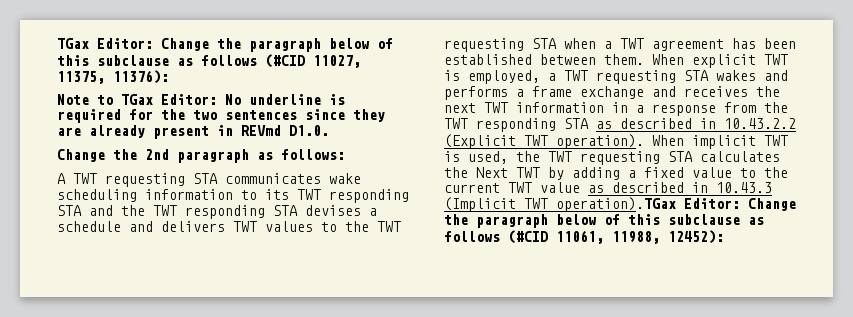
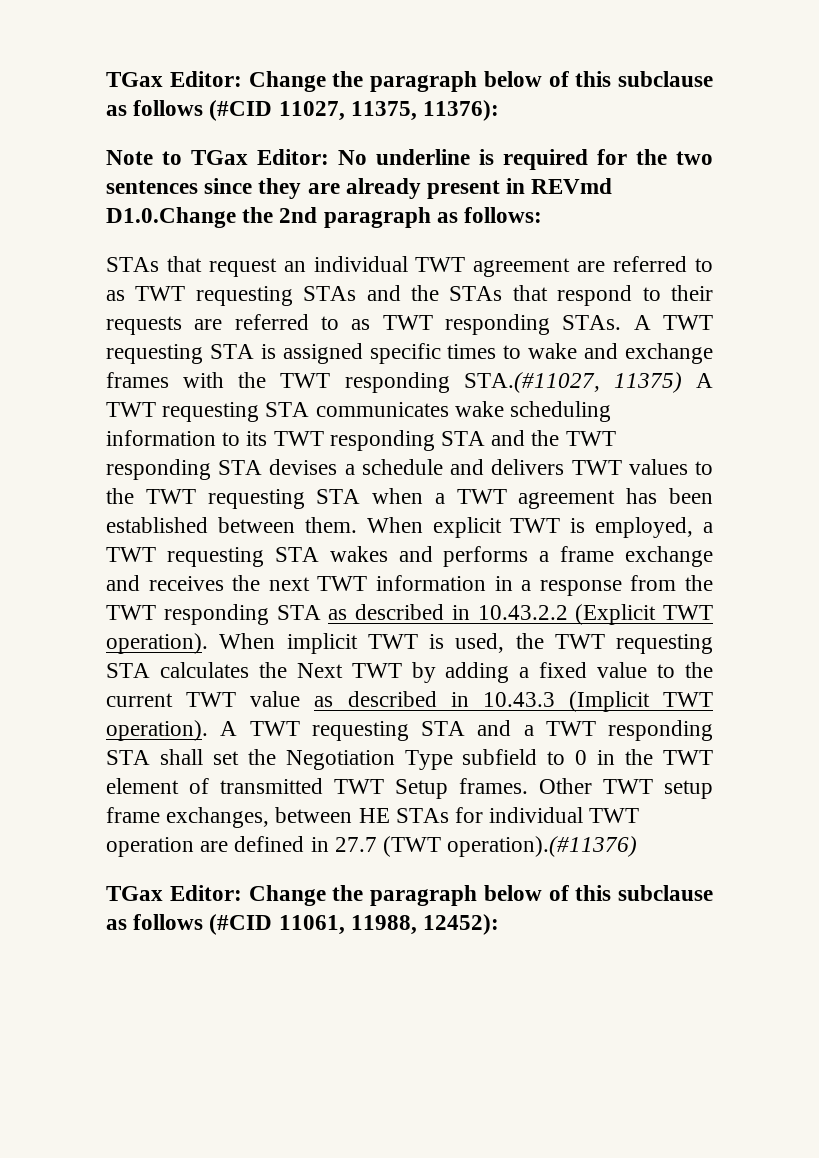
[289,125,329,136] [57,149,105,162] D1.0. // Change -> [106,207,236,228] D1.0.Change
(345, 154) none -> [106,256,714,277] [106,285,713,306] [106,314,713,335] [106,343,714,364] [106,372,682,393] STAs that request an individual TWT agreement are referred to as TWT requesting STAs and the STAs that respond to their requests are referred to as TWT responding STAs. A TWT requesting STA is assigned specific times to wake and exchange frames with the TWT responding STA.(#11027, 11375)
[556,197,676,212] operation).TGax -> [106,720,713,741] [106,749,713,770] [106,778,713,799] [106,807,640,828] [106,836,638,857] [106,886,163,901] operation). A TWT requesting STA and a TWT responding STA shall set the Negotiation Type subfield to 0 in the TWT element of transmitted TWT Setup frames. Other TWT setup frame exchanges, between HE STAs for individual TWT operation are defined in 27.7 (TWT operation).(#11376) // TGax

